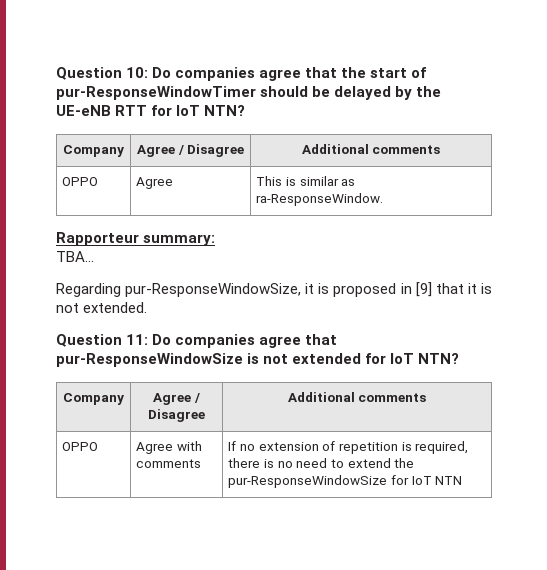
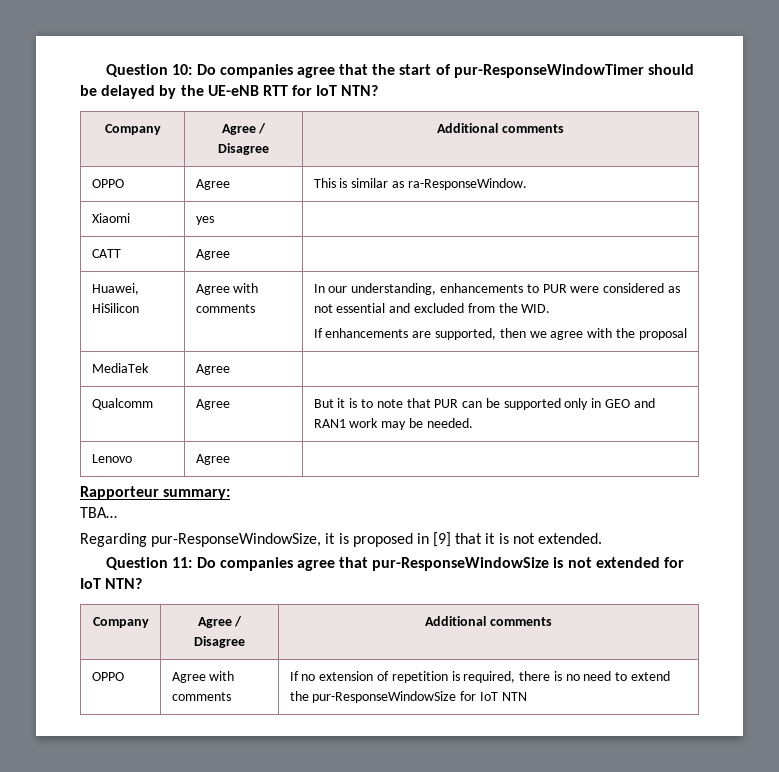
(384, 199) none -> [91,213,130,223] [195,216,214,225] [91,249,121,258] [195,249,230,260] [91,283,139,295] [91,303,139,313] [195,283,259,295] [195,304,255,313] [313,283,680,295] [313,303,551,313] [313,328,687,340] [91,363,149,373] [195,364,230,375] [91,398,153,410] [195,399,230,410] [313,398,655,410] [313,418,473,430] [91,454,132,463] [195,454,230,465] // Xiaomi | yes | // CATT | Agree | // Huawei, HiSilicon | Agree with comments | In our understanding, enhancements to PUR were considered as not essential and excluded from the WID. // If enhancements are supported, then we agree with the proposal // MediaTek | Agree | // Qualcomm | Agree | But it is to note that PUR can be supported only in GEO and RAN1 work may be needed. // Lenovo | Agree |

